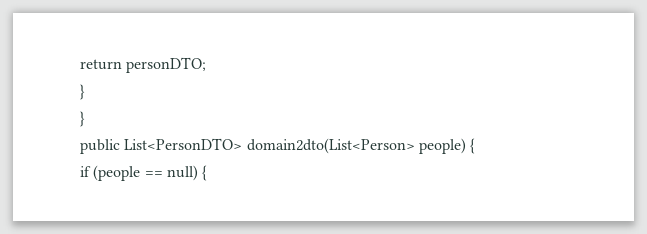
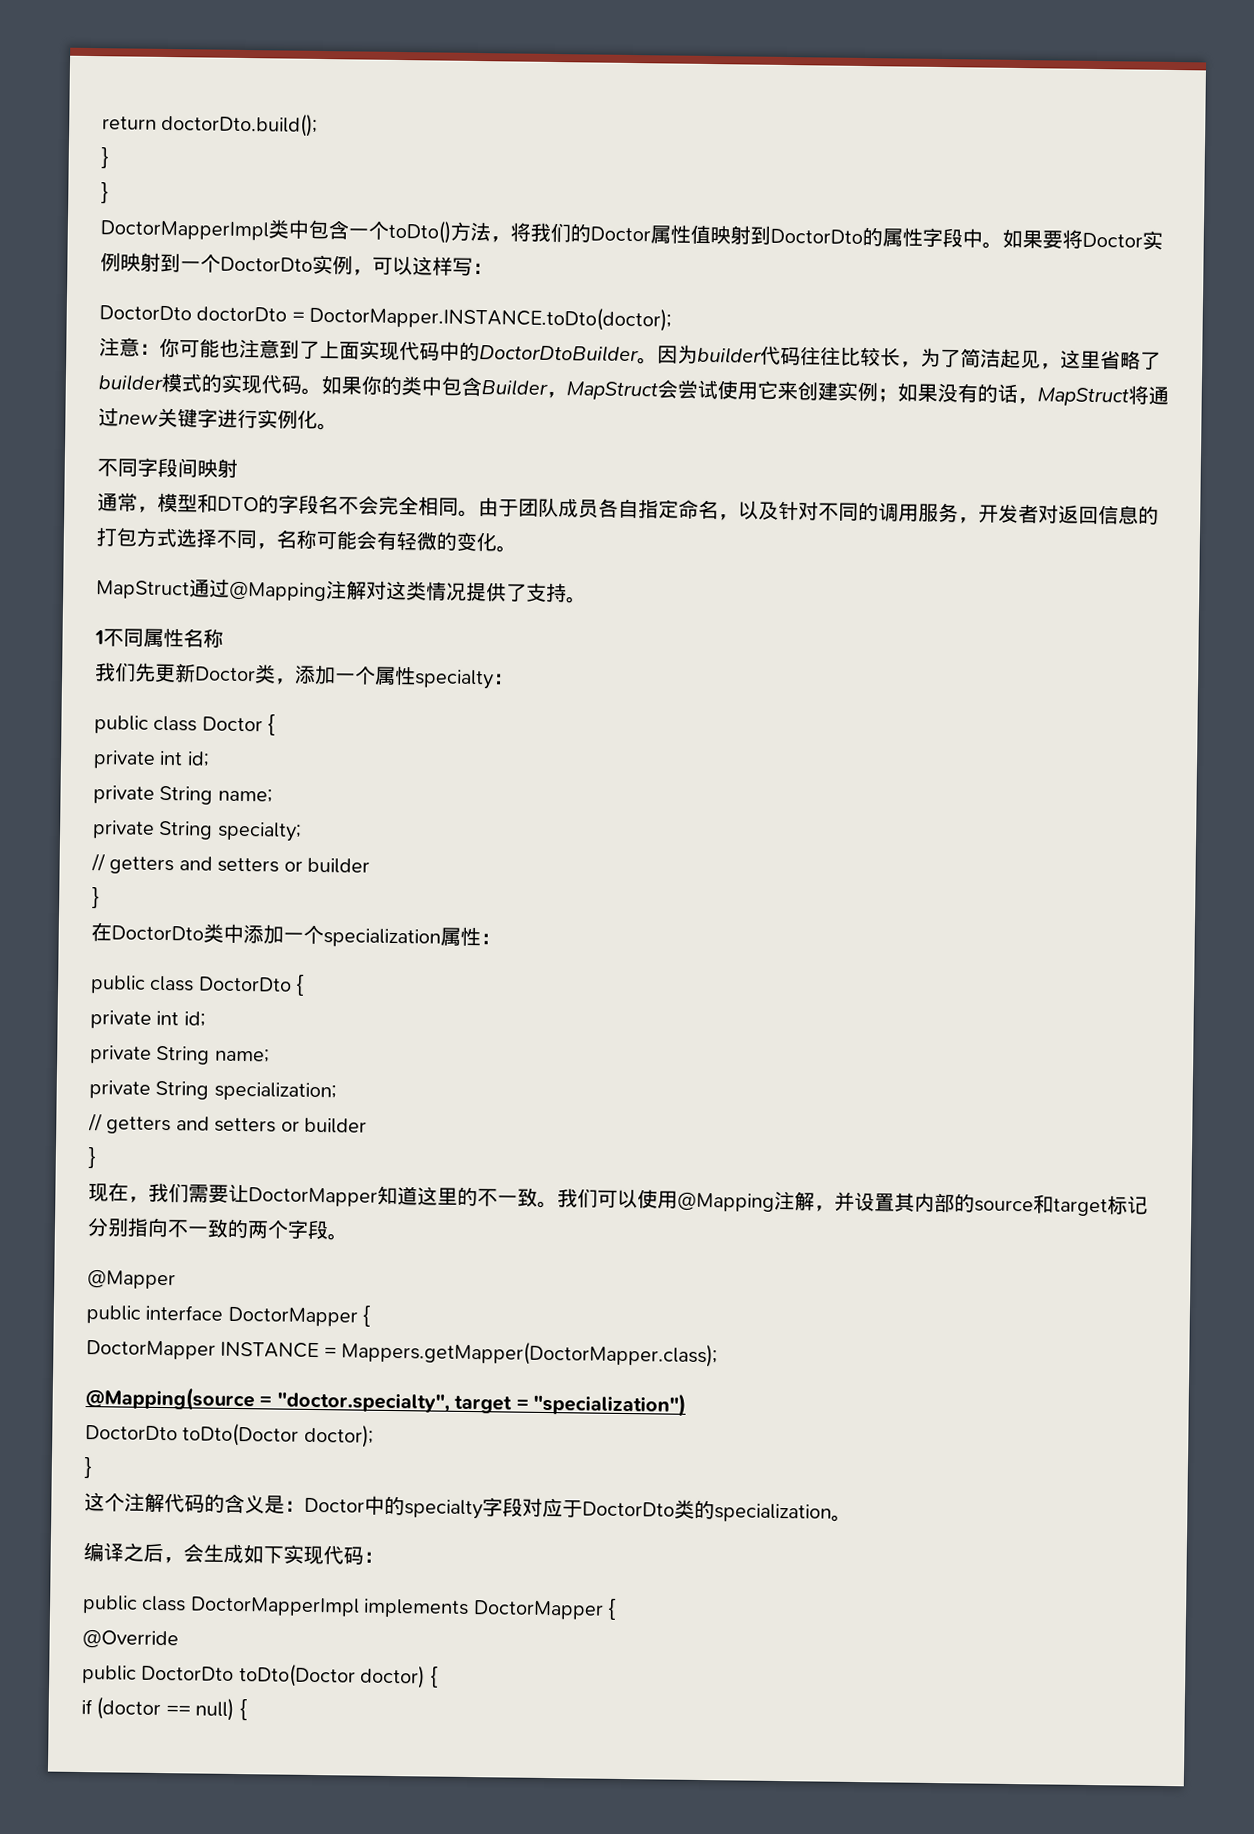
[126,57,207,73] personDTO; -> [161,111,319,137] doctorDto.build();
[80,138,466,154] public List<PersonDTO> domain2dto(List<Person> people) -> [100,219,1163,250] [100,252,493,276] [99,303,673,332] [99,337,1161,370] [98,372,1169,407] [98,407,338,431] [97,457,238,478] [97,492,1159,525] [96,527,517,553] [96,578,587,604] [94,627,224,648] [95,662,514,690] [94,714,277,736] [93,750,210,769] [93,785,273,805] [92,820,302,842] [91,853,370,875] [92,887,100,909] [91,922,501,948] [90,974,306,996] [90,1010,206,1029] [90,1045,270,1065] [89,1080,337,1102] [88,1113,367,1135] [88,1147,96,1169] [88,1182,1148,1217] [87,1217,348,1241] [87,1269,176,1290] [86,1304,372,1327] [86,1339,719,1368] [85,1386,686,1417] [85,1422,374,1448] [84,1457,92,1479] [84,1492,852,1523] [83,1542,384,1566] [82,1595,617,1620] [82,1629,179,1650] [82,1663,426,1689] DoctorMapperImpl类中包含一个toDto()方法，将我们的Doctor属性值映射到DoctorDto的属性字段中。如果要将Doctor实例映射到一个DoctorDto实例，可以这样写： // DoctorDto doctorDto = DoctorMapper.INSTANCE.toDto(doctor); // 注意：你可能也注意到了上面实现代码中的DoctorDtoBuilder。因为builder代码往往比较长，为了简洁起见，这里省略了builder模式的实现代码。如果你的类中包含Builder，MapStruct会尝试使用它来创建实例；如果没有的话，MapStruct将通过new关键字进行实例化。 // 不同字段间映射 // 通常，模型和DTO的字段名不会完全相同。由于团队成员各自指定命名，以及针对不同的调用服务，开发者对返回信息的打包方式选择不同，名称可能会有轻微的变化。 // MapStruct通过@Mapping注解对这类情况提供了支持。 // 1不同属性名称 // 我们先更新Doctor类，添加一个属性specialty： // public class Doctor { // private int id; // private String name; // private String specialty; // // getters and setters or builder // } // 在DoctorDto类中添加一个specialization属性： // public class DoctorDto { // private int id; // private String name; // private String specialization; // // getters and setters or builder // } // 现在，我们需要让DoctorMapper知道这里的不一致。我们可以使用@Mapping注解，并设置其内部的source和target标记分别指向不一致的两个字段。 // @Mapper // public interface DoctorMapper { // DoctorMapper INSTANCE = Mappers.getMapper(DoctorMapper.class); // @Mapping(source = "doctor.specialty", target = "specialization") // DoctorDto toDto(Doctor doctor); // } // 这个注解代码的含义是：Doctor中的specialty字段对应于DoctorDto类的specialization。 // 编译之后，会生成如下实现代码： // public class DoctorMapperImpl implements DoctorMapper { // @Override // public DoctorDto toDto(Doctor doctor)
[93,165,141,181] (people -> [96,1696,162,1721] (doctor

